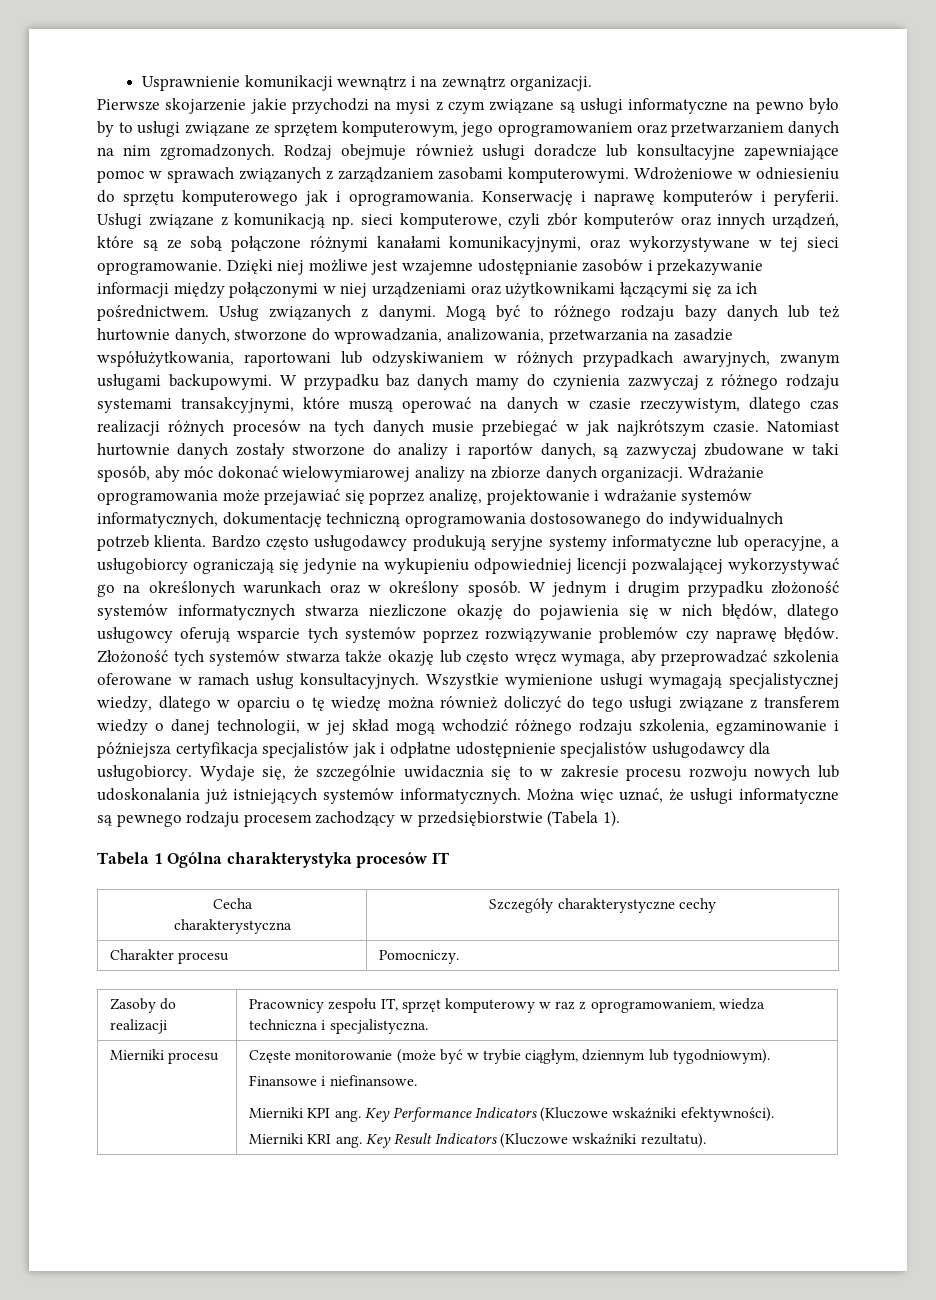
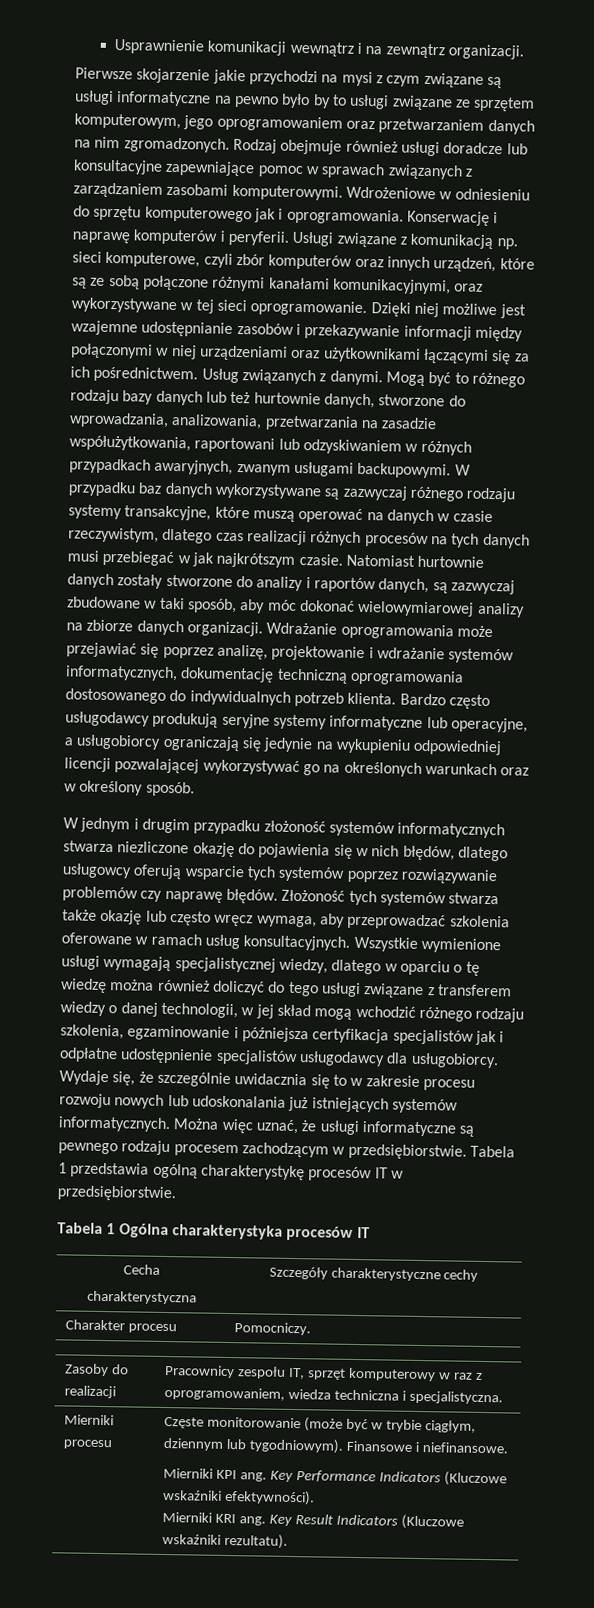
[475,374,839,390] [97,397,295,413] mamy do czynienia zazwyczaj z różnego rodzaju systemami transakcyjnymi, -> [214,483,516,503] [68,504,212,521] wykorzystywane są zazwyczaj różnego rodzaju systemy transakcyjne,
[432,421,474,433] musie -> [67,550,99,562] musi
(521, 589) none -> (195, 789) //
[315,810,620,827] zachodzący w przedsiębiorstwie (Tabela 1). -> [241,1142,515,1160] [58,1162,404,1182] [57,1185,176,1202] zachodzącym w przedsiębiorstwie. Tabela 1 przedstawia ogólną charakterystykę procesów IT w przedsiębiorstwie.
(770, 1056) // -> (345, 1446) none

